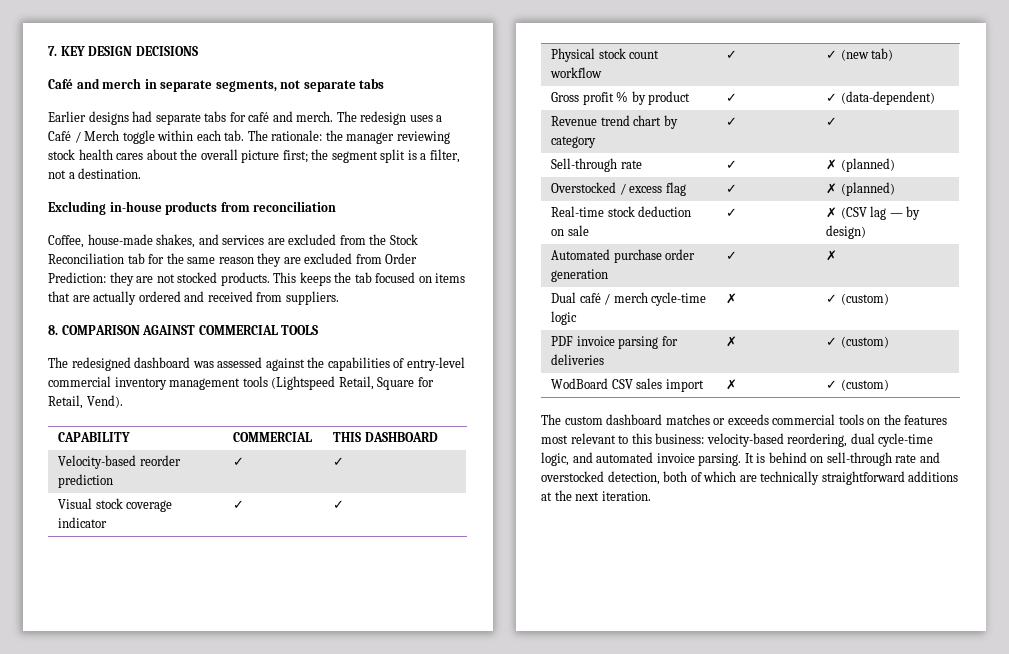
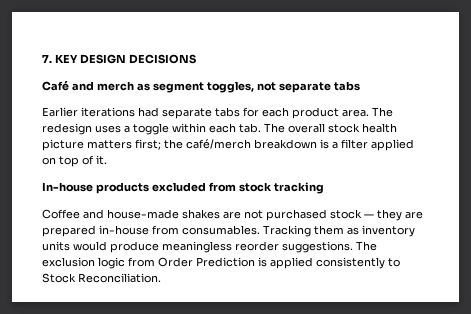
[144,79,277,92] in separate segments, -> [137,81,254,93] as segment toggles,
[88,111,129,125] designs -> [81,107,135,117] iterations
[248,111,334,122] café and merch. -> [262,107,369,119] each product area.
[48,130,120,143] Café / Merch -> (130, 129) none
[271,130,450,144] [48,149,460,163] [48,168,142,179] [48,201,337,215] [48,234,418,248] [48,253,418,267] [48,272,466,286] [48,291,339,305] [48,325,319,335] [48,357,465,371] [48,376,434,390] [48,395,123,409] [58,432,131,442] [233,432,313,442] [333,432,438,442] [58,455,181,469] [58,474,114,488] [233,457,245,466] [333,457,345,466] [58,498,173,512] [58,517,108,528] [233,500,245,509] [333,500,345,509] [551,48,660,62] [550,67,603,78] [726,50,738,59] [826,48,894,61] [551,91,691,105] [726,93,738,102] [826,91,935,105] [551,115,678,129] [551,136,597,148] [726,117,738,126] [826,117,838,126] [551,158,642,172] [726,160,738,169] [826,158,895,172] [551,182,686,196] [726,184,738,193] [826,182,895,196] [551,206,692,217] [551,225,589,236] [726,208,738,217] [826,206,921,220] [826,225,867,239] [551,249,696,263] [551,269,609,282] [726,251,738,260] [826,250,838,261] [551,292,707,306] [551,311,578,325] [726,293,738,304] [826,293,889,305] [551,336,678,349] [551,354,605,365] [726,336,738,347] [826,336,889,348] [551,378,704,392] [726,379,738,390] [826,379,889,391] [541,414,948,425] [541,433,934,447] [541,452,940,466] [541,471,959,485] [541,490,651,501] rationale: the manager reviewing stock health cares about the overall picture first; the segment split is a filter, not a destination. // Excluding in-house products from reconciliation // Coffee, house-made shakes, and services are excluded from the Stock Reconciliation tab for the same reason they are excluded from Order Prediction: they are not stocked products. This keeps the tab focused on items that are actually ordered and received from suppliers. // 8. COMPARISON AGAINST COMMERCIAL TOOLS // The redesigned dashboard was assessed against the capabilities of entry-level commercial inventory management tools (Lightspeed Retail, Square for Retail, Vend). // CAPABILITY | COMMERCIAL | THIS DASHBOARD // Velocity-based reorder prediction | ✓ | ✓ // Visual stock coverage indicator | ✓ | ✓ // Physical stock count workflow | ✓ | ✓ (new tab) // Gross profit % by product | ✓ | ✓ (data-dependent) // Revenue trend chart by category | ✓ | ✓ // Sell-through rate | ✓ | ✗ (planned) // Overstocked / excess flag | ✓ | ✗ (planned) // Real-time stock deduction on sale | ✓ | ✗ (CSV lag — by design) // Automated purchase order generation | ✓ | ✗ // Dual café / merch cycle-time logic | ✗ | ✓ (custom) // PDF invoice parsing for deliveries | ✗ | ✓ (custom) // WodBoard CSV sales import | ✗ | ✓ (custom) // The custom dashboard matches or exceeds commercial tools on the features most relevant to this business: velocity-based reordering, dual cycle-time logic, and automated invoice parsing. It is behind on sell-through rate and overstocked detection, both of which are technically straightforward additions at the next iteration. -> [288,123,397,133] [42,139,414,151] [42,155,107,167] [42,182,324,194] [42,209,423,221] [42,225,415,237] [42,241,377,253] [42,257,400,269] [42,273,161,283] overall stock health picture matters first; the café/merch breakdown is a filter applied on top of it. // In-house products excluded from stock tracking // Coffee and house-made shakes are not purchased stock — they are prepared in-house from consumables. Tracking them as inventory units would produce meaningless reorder suggestions. The exclusion logic from Order Prediction is applied consistently to Stock Reconciliation.

